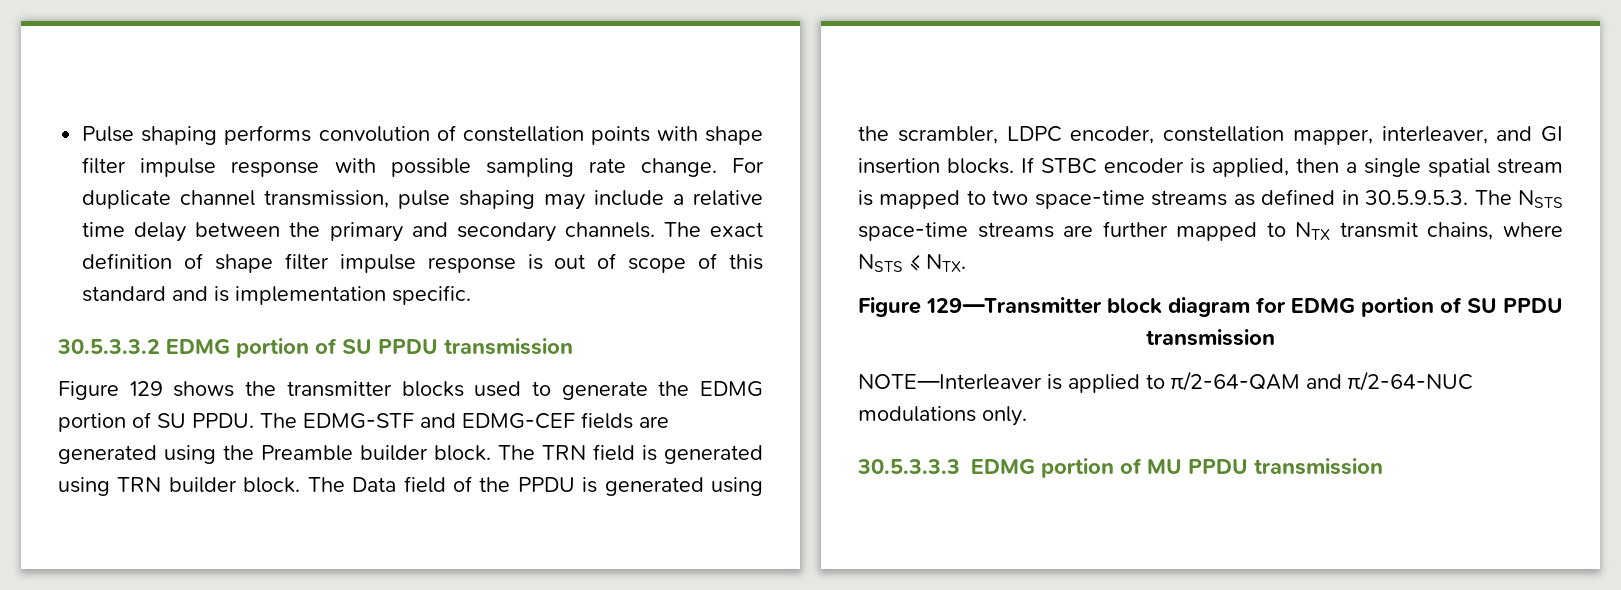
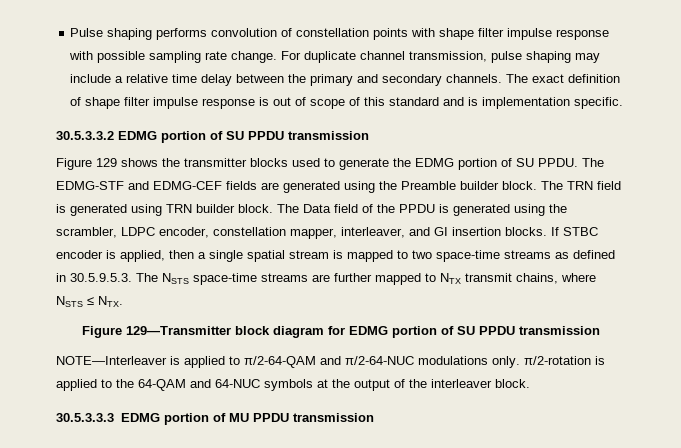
(1027, 416) none -> [524,356,605,365] [56,379,530,391] π/2-rotation is applied to the 64-QAM and 64-NUC symbols at the output of the interleaver block.

